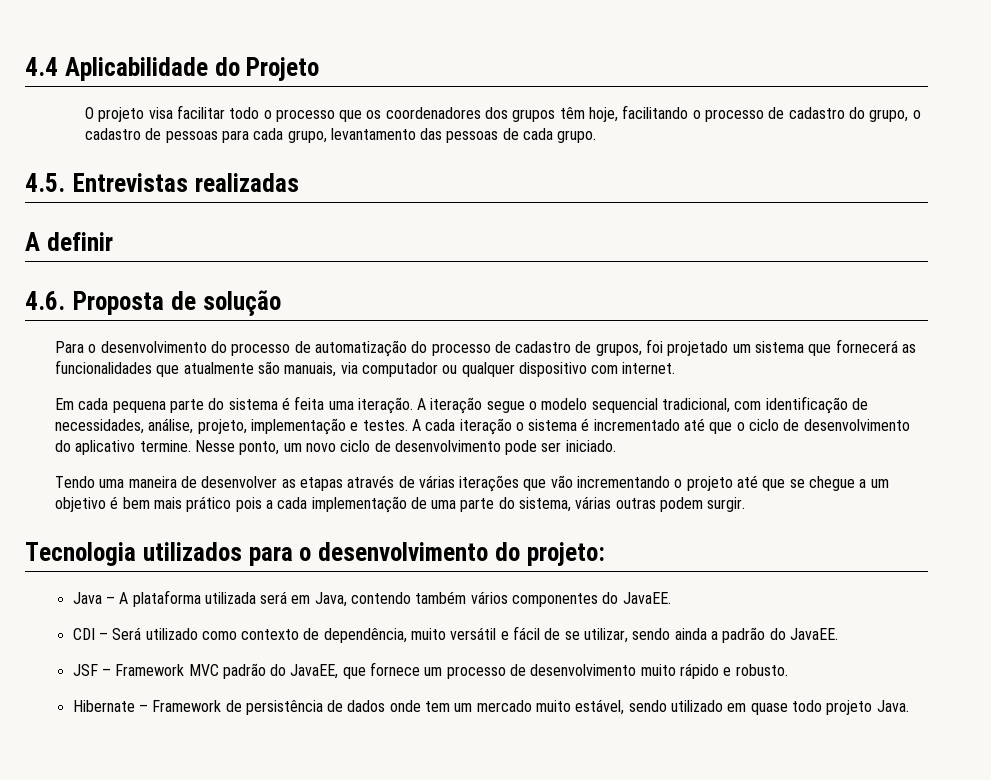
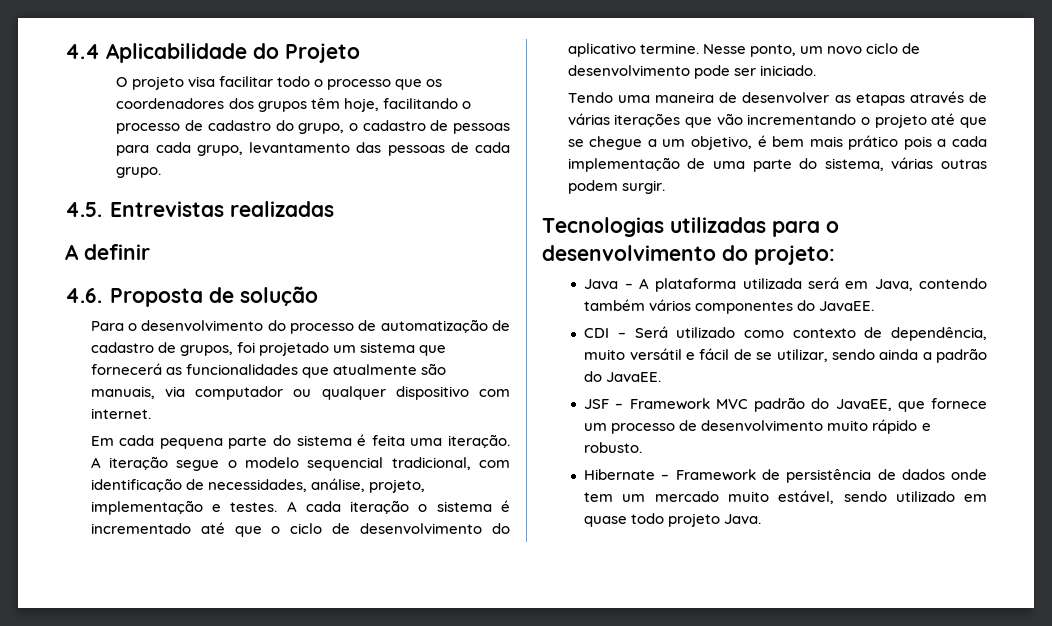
[411,341,491,356] do processo -> (488, 326) none
[54,497,106,512] objetivo -> [691,136,753,150] objetivo,
[25,542,242,566] Tecnologia utilizados -> [542,217,766,237] Tecnologias utilizadas

